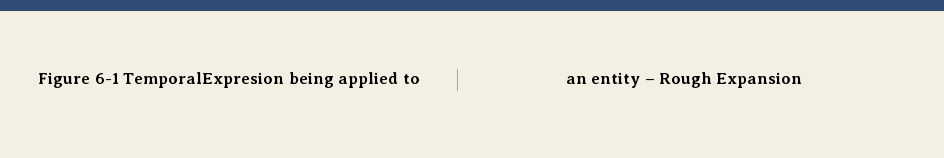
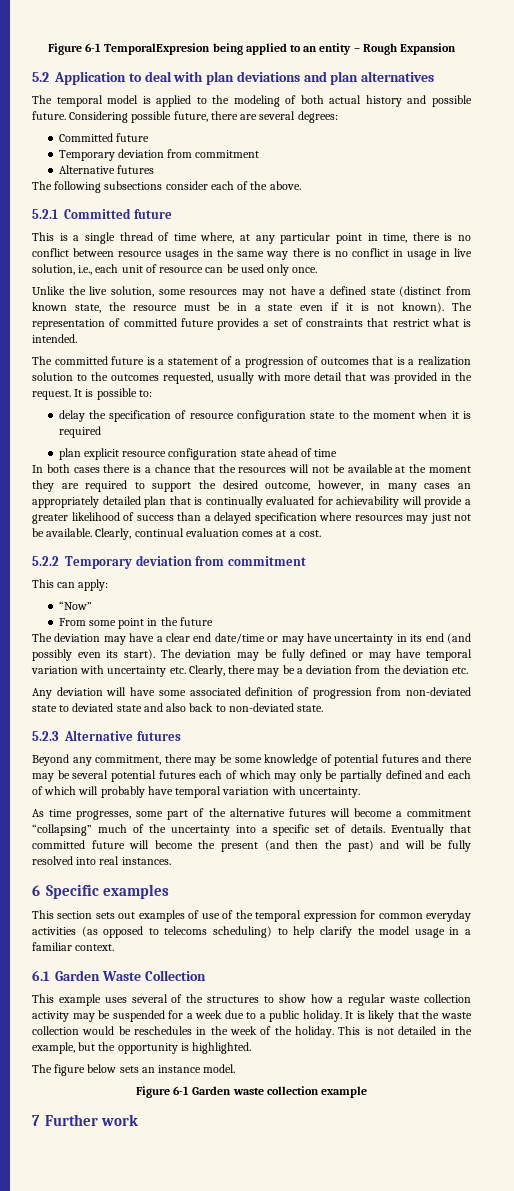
(803, 80) none -> [32,71,435,85] [32,95,473,107] [32,111,338,123] [58,133,149,142] [58,149,260,161] [58,165,154,174] [32,181,301,193] [32,208,172,219] [32,232,471,244] [32,248,472,260] [32,264,318,276] [32,286,471,298] [32,302,473,313] [32,318,471,330] [32,334,77,343] [32,356,471,368] [32,372,472,384] [32,388,152,400] [58,410,471,422] [58,426,101,438] [58,448,338,460] [32,464,471,473] [32,480,471,492] [32,496,472,508] [32,512,471,524] [32,528,321,540] [32,555,306,569] [32,579,109,591] [58,601,92,610] [58,617,213,629] [32,633,471,645] [32,649,472,661] [31,665,469,677] [32,687,471,699] [32,703,324,712] [32,730,181,741] [32,754,472,766] [32,770,472,782] [32,786,360,798] [32,808,471,820] [32,824,472,836] [32,840,472,852] [32,856,171,865] [32,884,170,899] [32,910,471,922] [32,926,472,938] [32,942,115,951] [32,970,206,981] [32,994,472,1006] [32,1010,472,1022] [32,1026,472,1038] [32,1042,252,1054] [32,1064,236,1076] [135,1086,368,1098] [32,1114,139,1126] // 5.2 Application to deal with plan deviations and plan alternatives // The temporal model is applied to the modeling of both actual history and possible future. Considering possible future, there are several degrees: // Committed future // Temporary deviation from commitment // Alternative futures // The following subsections consider each of the above. // 5.2.1 Committed future // This is a single thread of time where, at any particular point in time, there is no conflict between resource usages in the same way there is no conflict in usage in live solution, i.e., each unit of resource can be used only once. // Unlike the live solution, some resources may not have a defined state (distinct from known state, the resource must be in a state even if it is not known). The representation of committed future provides a set of constraints that restrict what is intended. // The committed future is a statement of a progression of outcomes that is a realization solution to the outcomes requested, usually with more detail that was provided in the request. It is possible to: // delay the specification of resource configuration state to the moment when it is required // plan explicit resource configuration state ahead of time // In both cases there is a chance that the resources will not be available at the moment they are required to support the desired outcome, however, in many cases an appropriately detailed plan that is continually evaluated for achievability will provide a greater likelihood of success than a delayed specification where resources may just not be available. Clearly, continual evaluation comes at a cost. // 5.2.2 Temporary deviation from commitment // This can apply: // “Now” // From some point in the future // The deviation may have a clear end date/time or may have uncertainty in its end (and possibly even its start). The deviation may be fully defined or may have temporal variation with uncertainty etc. Clearly, there may be a deviation from the deviation etc. // Any deviation will have some associated definition of progression from non-deviated state to deviated state and also back to non-deviated state. // 5.2.3 Alternative futures // Beyond any commitment, there may be some knowledge of potential futures and there may be several potential futures each of which may only be partially defined and each of which will probably have temporal variation with uncertainty. // As time progresses, some part of the alternative futures will become a commitment “collapsing” much of the uncertainty into a specific set of details. Eventually that committed future will become the present (and then the past) and will be fully resolved into real instances. // 6 Specific examples // This section sets out examples of use of the temporal expression for common everyday activities (as opposed to telecoms scheduling) to help clarify the model usage in a familiar context. // 6.1 Garden Waste Collection // This example uses several of the structures to show how a regular waste collection activity may be suspended for a week due to a public holiday. It is likely that the waste collection would be reschedules in the week of the holiday. This is not detailed in the example, but the opportunity is highlighted. // The figure below sets an instance model. // Figure 6-1 Garden waste collection example // 7 Further work

